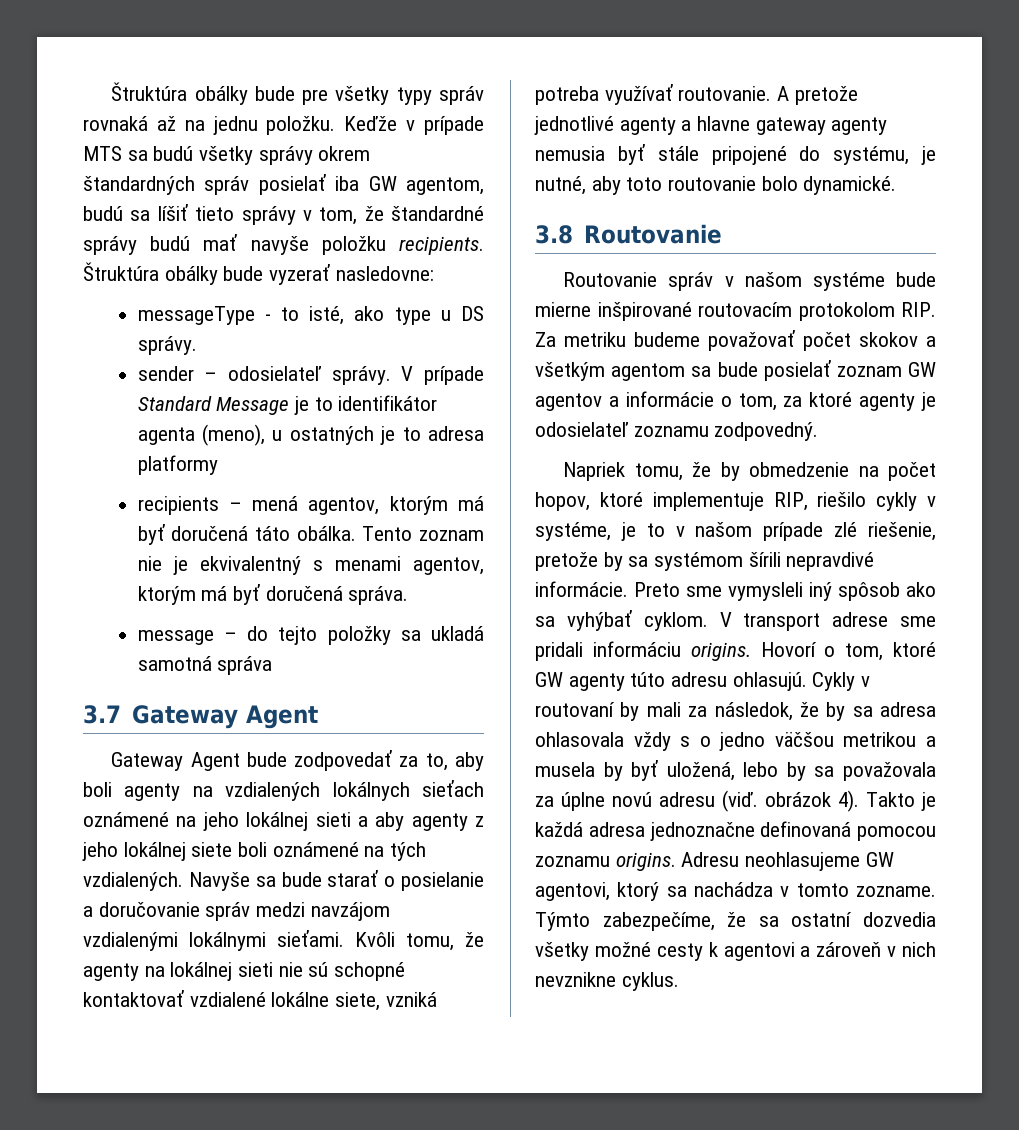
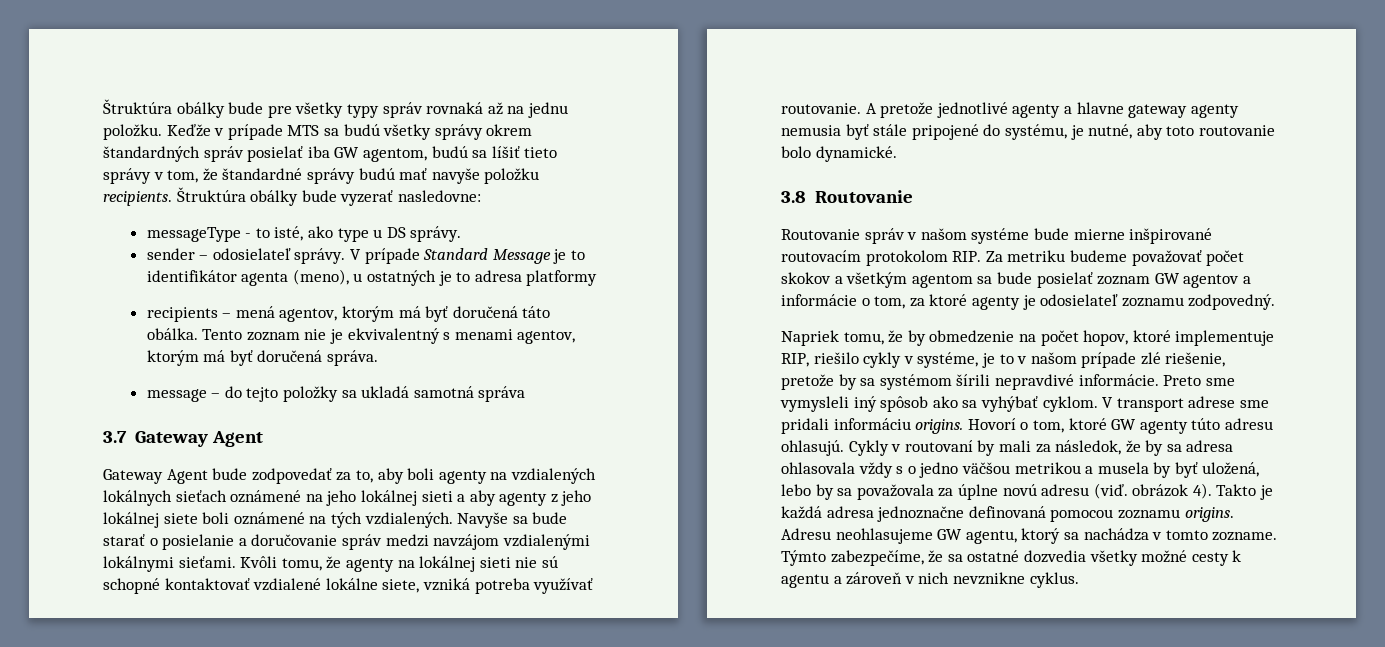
[535,882,610,901] agentovi, -> [965,530,1017,544] agentu,
[791,912,853,927] ostatní -> [967,550,1020,562] ostatné
[723,942,795,961] agentovi -> [781,574,829,588] agentu

